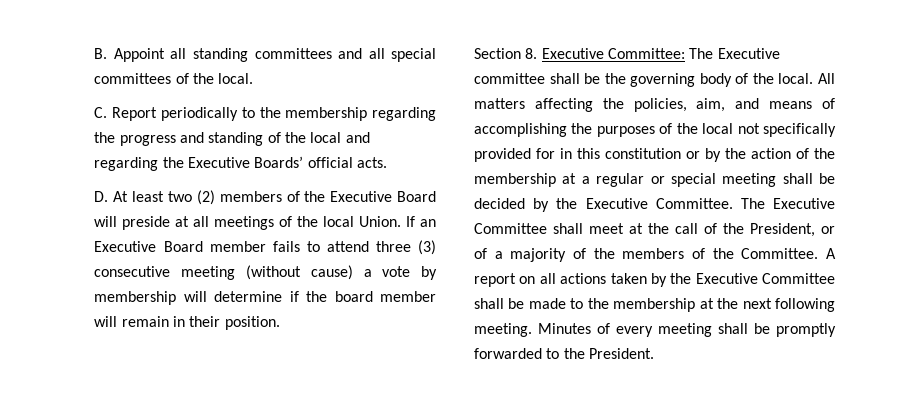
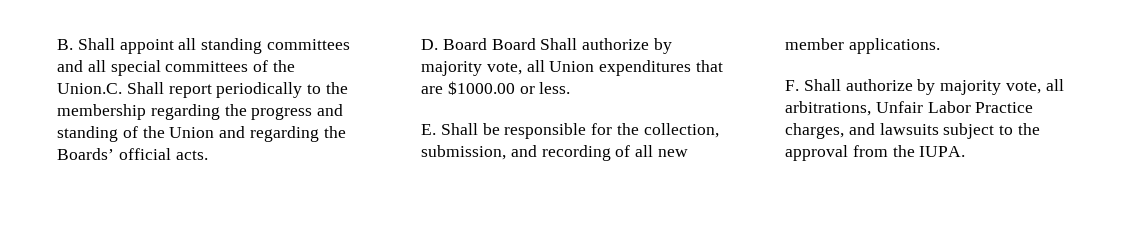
[113,48,165,62] Appoint -> [77,38,174,54] Shall appoint
[218,73,254,84] [94,107,158,121] local. // C. Report -> [57,82,212,98] Union.C. Shall report
[310,132,342,143] local -> [169,127,215,138] Union
[188,157,251,168] Executive -> (346, 132) none
[113,190,436,205] [94,216,436,230] [94,240,436,255] [94,265,437,280] [94,291,436,305] [94,316,280,330] [474,48,780,59] [474,73,835,87] [474,98,835,112] [474,123,836,137] [474,148,835,162] [474,173,835,187] [474,198,835,212] [474,223,835,237] [474,248,836,262] [474,273,835,287] [474,298,835,312] [474,323,836,337] [474,348,654,359] At least two (2) members of the Executive Board will preside at all meetings of the local Union. If an Executive Board member fails to attend three (3) consecutive meeting (without cause) a vote by membership will determine if the board member will remain in their position. // Section 8. Executive Committee: The Executive committee shall be the governing body of the local. All matters affecting the policies, aim, and means of accomplishing the purposes of the local not specifically provided for in this constitution or by the action of the membership at a regular or special meeting shall be decided by the Executive Committee. The Executive Committee shall meet at the call of the President, or of a majority of the members of the Committee. A report on all actions taken by the Executive Committee shall be made to the membership at the next following meeting. Minutes of every meeting shall be promptly forwarded to the President. -> [442,38,672,54] [421,60,723,76] [421,81,571,95] [421,123,719,139] [421,145,688,161] [785,38,940,54] [785,79,1064,95] [785,101,1034,116] [785,123,1040,139] [785,145,966,161] Board Board Shall authorize by majority vote, all Union expenditures that are $1000.00 or less. // E. Shall be responsible for the collection, submission, and recording of all new member applications. // F. Shall authorize by majority vote, all arbitrations, Unfair Labor Practice charges, and lawsuits subject to the approval from the IUPA.

